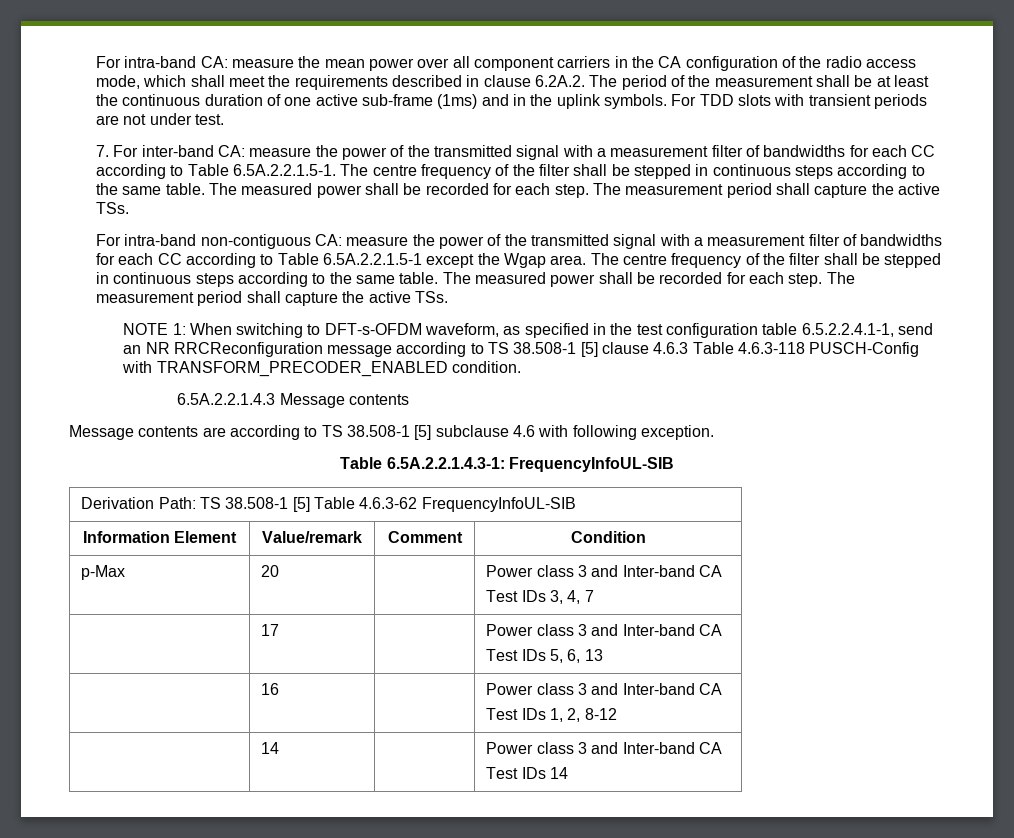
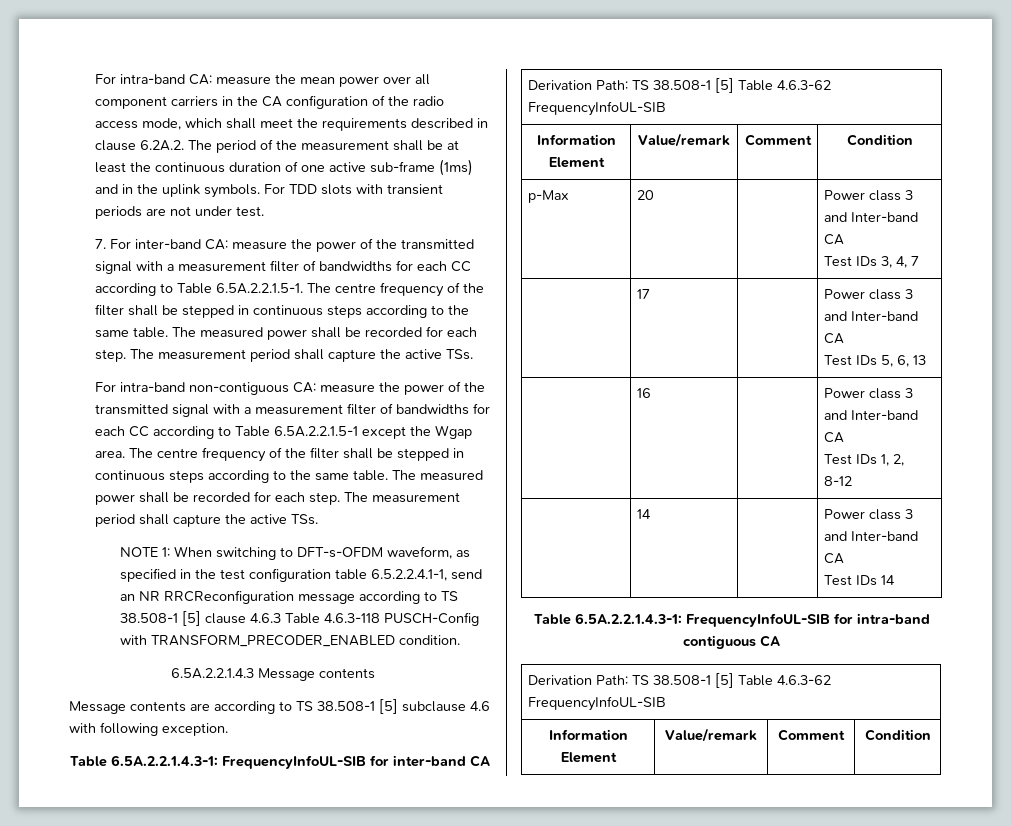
(674, 464) none -> [369,755,490,767] for inter-band CA
(568, 773) none -> [533,613,930,627] [683,635,780,649] [527,673,831,688] [527,696,666,711] [548,729,628,740] [560,752,617,763] [665,728,757,742] [778,729,845,741] [864,729,931,741] // Table 6.5A.2.2.1.4.3-1: FrequencyInfoUL-SIB for intra-band contiguous CA // Derivation Path: TS 38.508-1 [5] Table 4.6.3-62 FrequencyInfoUL-SIB // Information Element | Value/remark | Comment | Condition

